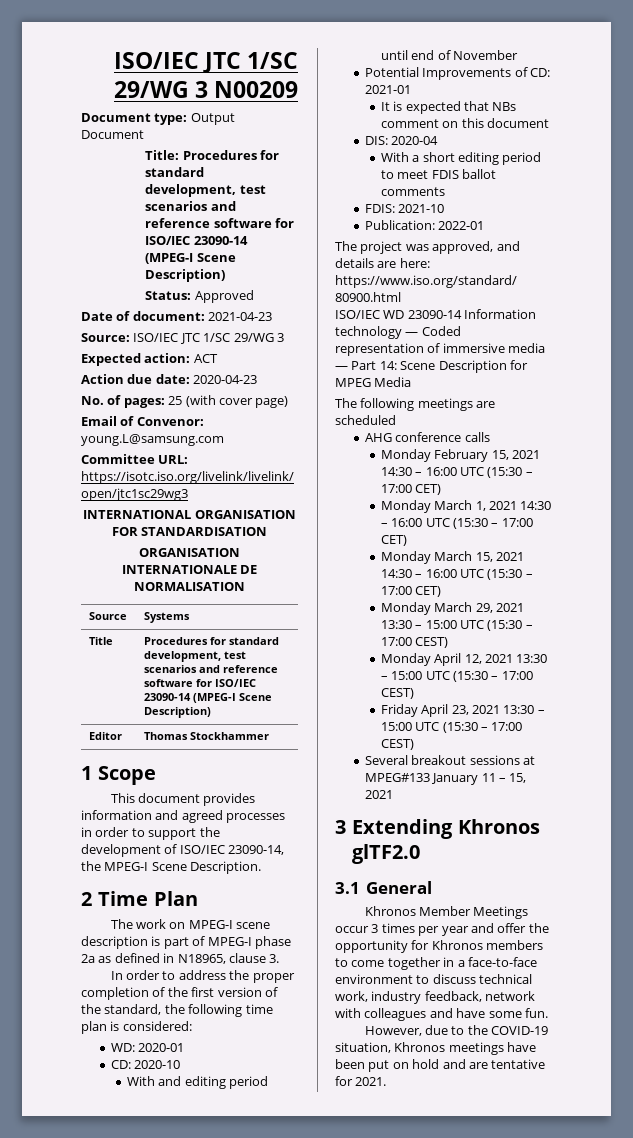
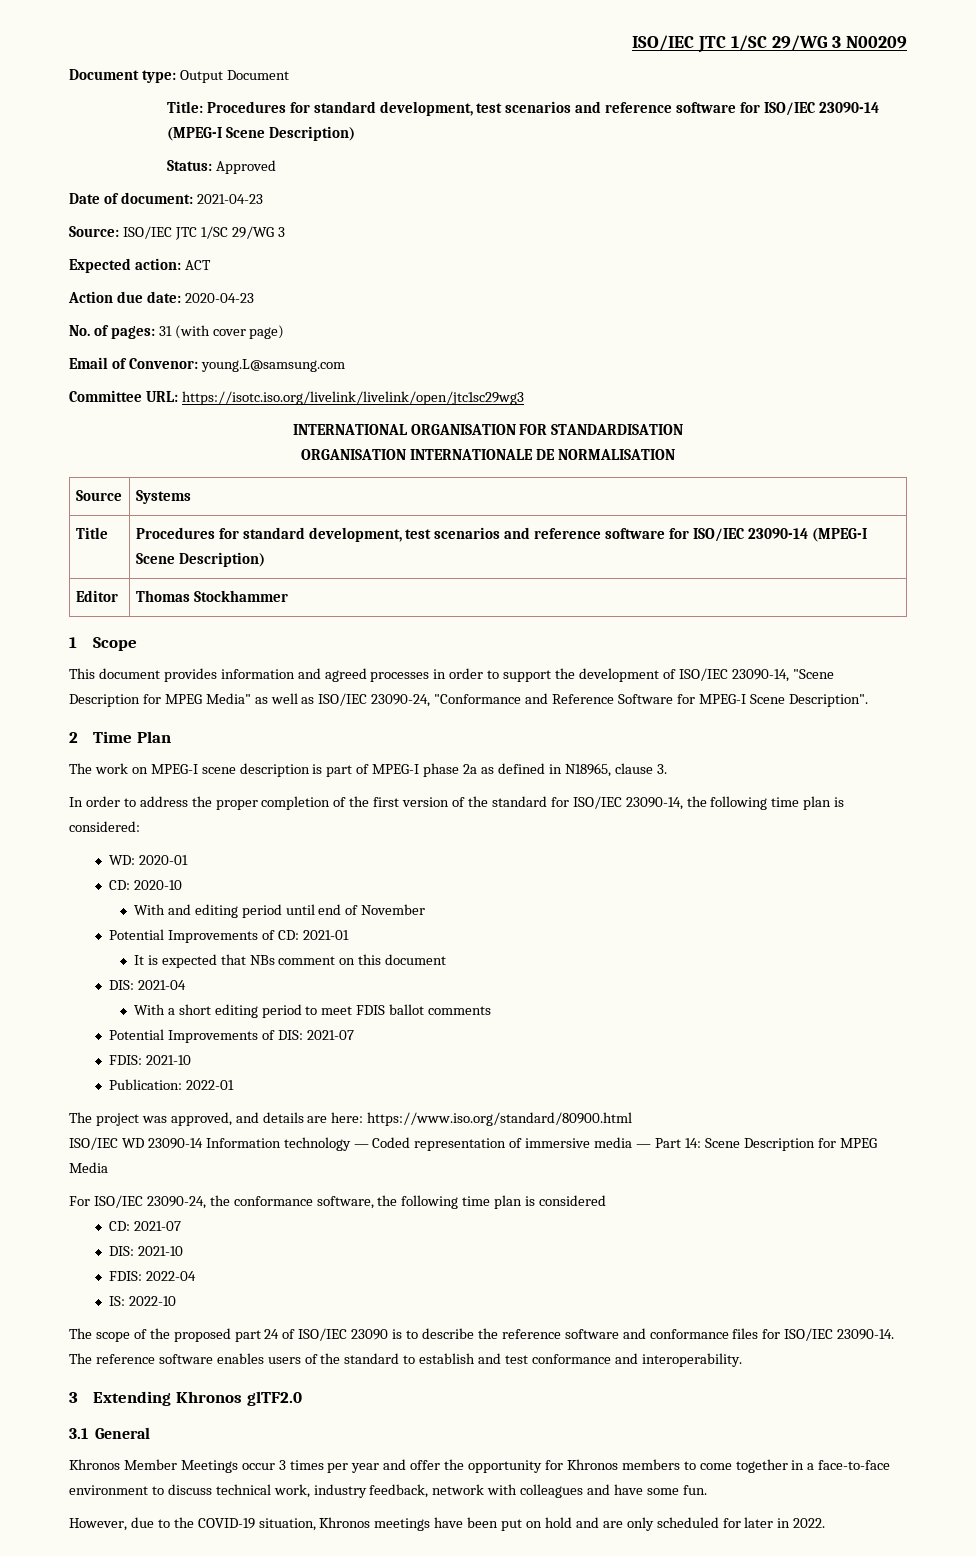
[168,396,183,405] 25 -> [158,326,172,336] 31
[81,861,101,871] the -> [792,669,834,679] [69,693,695,707] "Scene Description for MPEG Media" as well as ISO/IEC 23090-24, "Conformance and Reference Software for
[190,861,262,874] Description. -> [788,694,868,707] Description".
[104,1004,162,1015] standard, -> [491,796,683,810] standard for ISO/IEC 23090-14,
[391,136,439,145] 2020-04 -> [138,980,187,990] 2021-04
(445, 191) none -> [109,1029,355,1043] // Potential Improvements of DIS: 2021-07
[335,398,496,411] [335,415,396,425] [364,432,490,442] [380,449,541,462] [380,467,533,478] [380,484,442,495] [380,500,552,513] [380,518,533,529] [380,535,407,546] [380,551,525,564] [380,569,533,580] [380,586,442,597] [380,602,525,615] [380,620,533,631] [380,637,449,648] [380,653,548,666] [380,671,533,682] [380,688,414,699] [380,704,545,717] [380,722,523,733] [380,739,414,750] [364,755,535,765] [364,773,527,785] [364,790,393,799] The following meetings are scheduled // AHG conference calls // Monday February 15, 2021 14:30 – 16:00 UTC (15:30 – 17:00 CET) // Monday March 1, 2021 14:30 – 16:00 UTC (15:30 – 17:00 CET) // Monday March 15, 2021 14:30 – 16:00 UTC (15:30 – 17:00 CET) // Monday March 29, 2021 13:30 – 15:00 UTC (15:30 – 17:00 CEST) // Monday April 12, 2021 13:30 – 15:00 UTC (15:30 – 17:00 CEST) // Friday April 23, 2021 13:30 – 15:00 UTC (15:30 – 17:00 CEST) // Several breakout sessions at MPEG#133 January 11 – 15, 2021 -> [69,1195,607,1209] [109,1221,182,1231] [109,1246,184,1256] [109,1271,197,1281] [109,1296,177,1306] [69,1328,895,1342] [69,1353,742,1367] For ISO/IEC 23090-24, the conformance software, the following time plan is considered // CD: 2021-07 // DIS: 2021-10 // FDIS: 2022-04 // IS: 2022-10 // The scope of the proposed part 24 of ISO/IEC 23090 is to describe the reference software and conformance files for ISO/IEC 23090-14. The reference software enables users of the standard to establish and test conformance and interoperability.
[491,1059,546,1069] [335,1076,387,1086] tentative for 2021. -> [626,1517,826,1531] only scheduled for later in 2022.

